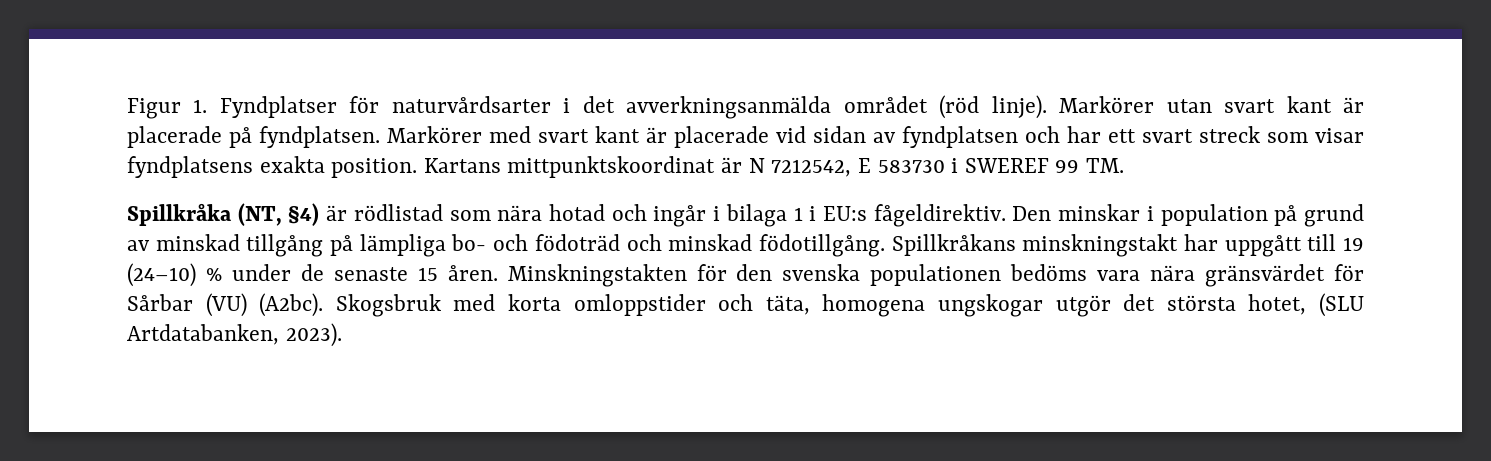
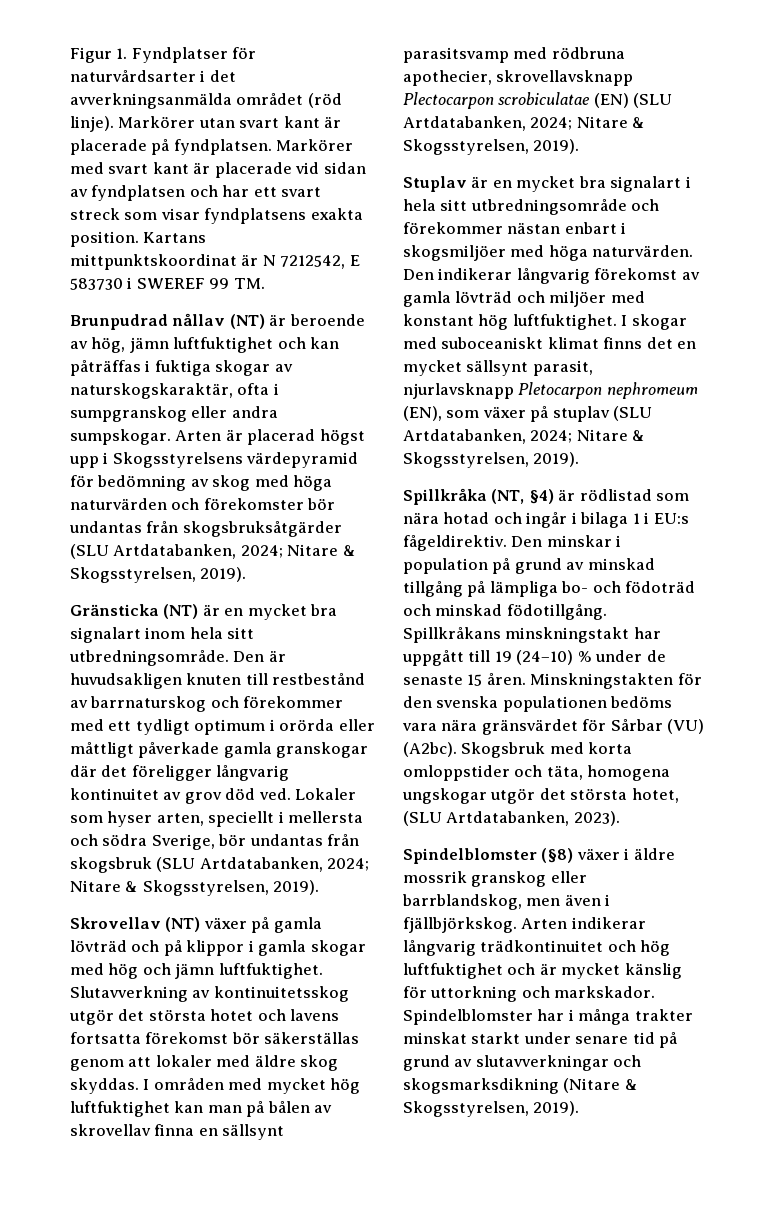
(1124, 165) none -> [70,313,365,330] [70,337,340,353] [70,360,293,376] [70,383,279,399] [70,406,278,422] [70,429,365,445] [69,452,359,468] [70,475,333,491] [70,498,336,510] [69,521,342,537] [70,544,356,559] [70,567,247,583] [70,604,338,620] [70,627,255,643] [69,650,286,666] [70,673,366,689] [70,696,344,712] [70,719,375,735] [70,742,369,758] [70,765,290,781] [70,788,357,804] [70,811,364,827] [70,834,360,850] [70,857,370,873] [70,880,320,896] [70,917,322,933] [70,940,366,956] [70,963,323,979] [70,986,349,1002] [69,1009,340,1025] [70,1032,360,1044] [70,1055,339,1071] [70,1078,361,1094] [70,1101,333,1117] [70,1124,285,1140] [403,47,625,63] [403,70,634,86] [403,92,673,109] [403,116,646,131] [403,139,580,155] [403,176,691,192] [403,199,660,215] [403,222,627,234] [403,245,694,261] [403,268,700,284] [403,291,645,307] [403,314,687,330] [403,337,697,349] [403,360,593,376] [403,382,698,399] [403,406,653,422] [403,429,646,444] [403,452,580,468] // Brunpudrad nållav (NT) är beroende av hög, jämn luftfuktighet och kan påträffas i fuktiga skogar av naturskogskaraktär, ofta i sumpgranskog eller andra sumpskogar. Arten är placerad högst upp i Skogsstyrelsens värdepyramid för bedömning av skog med höga naturvärden och förekomster bör undantas från skogsbruksåtgärder (SLU Artdatabanken, 2024; Nitare & Skogsstyrelsen, 2019). // Gränsticka (NT) är en mycket bra signalart inom hela sitt utbredningsområde. Den är huvudsakligen knuten till restbestånd av barrnaturskog och förekommer med ett tydligt optimum i orörda eller måttligt påverkade gamla granskogar där det föreligger långvarig kontinuitet av grov död ved. Lokaler som hyser arten, speciellt i mellersta och södra Sverige, bör undantas från skogsbruk (SLU Artdatabanken, 2024; Nitare & Skogsstyrelsen, 2019). // Skrovellav (NT) växer på gamla lövträd och på klippor i gamla skogar med hög och jämn luftfuktighet. Slutavverkning av kontinuitetsskog utgör det största hotet och lavens fortsatta förekomst bör säkerställas genom att lokaler med äldre skog skyddas. I områden med mycket hög luftfuktighet kan man på bålen av skrovellav finna en sällsynt parasitsvamp med rödbruna apothecier, skrovellavsknapp Plectocarpon scrobiculatae (EN) (SLU Artdatabanken, 2024; Nitare & Skogsstyrelsen, 2019). // Stuplav är en mycket bra signalart i hela sitt utbredningsområde och förekommer nästan enbart i skogsmiljöer med höga naturvärden. Den indikerar långvarig förekomst av gamla lövträd och miljöer med konstant hög luftfuktighet. I skogar med suboceaniskt klimat finns det en mycket sällsynt parasit, njurlavsknapp Pletocarpon nephromeum (EN), som växer på stuplav (SLU Artdatabanken, 2024; Nitare & Skogsstyrelsen, 2019).
(342, 335) none -> [403,848,675,864] [403,871,587,887] [402,894,611,910] [403,917,646,933] [403,940,671,956] [403,963,682,979] [403,986,656,1002] [403,1009,693,1025] [403,1032,678,1048] [403,1055,642,1071] [403,1078,638,1094] [403,1101,580,1117] // Spindelblomster (§8) växer i äldre mossrik granskog eller barrblandskog, men även i fjällbjörkskog. Arten indikerar långvarig trädkontinuitet och hög luftfuktighet och är mycket känslig för uttorkning och markskador. Spindelblomster har i många trakter minskat starkt under senare tid på grund av slutavverkningar och skogsmarksdikning (Nitare & Skogsstyrelsen, 2019).

